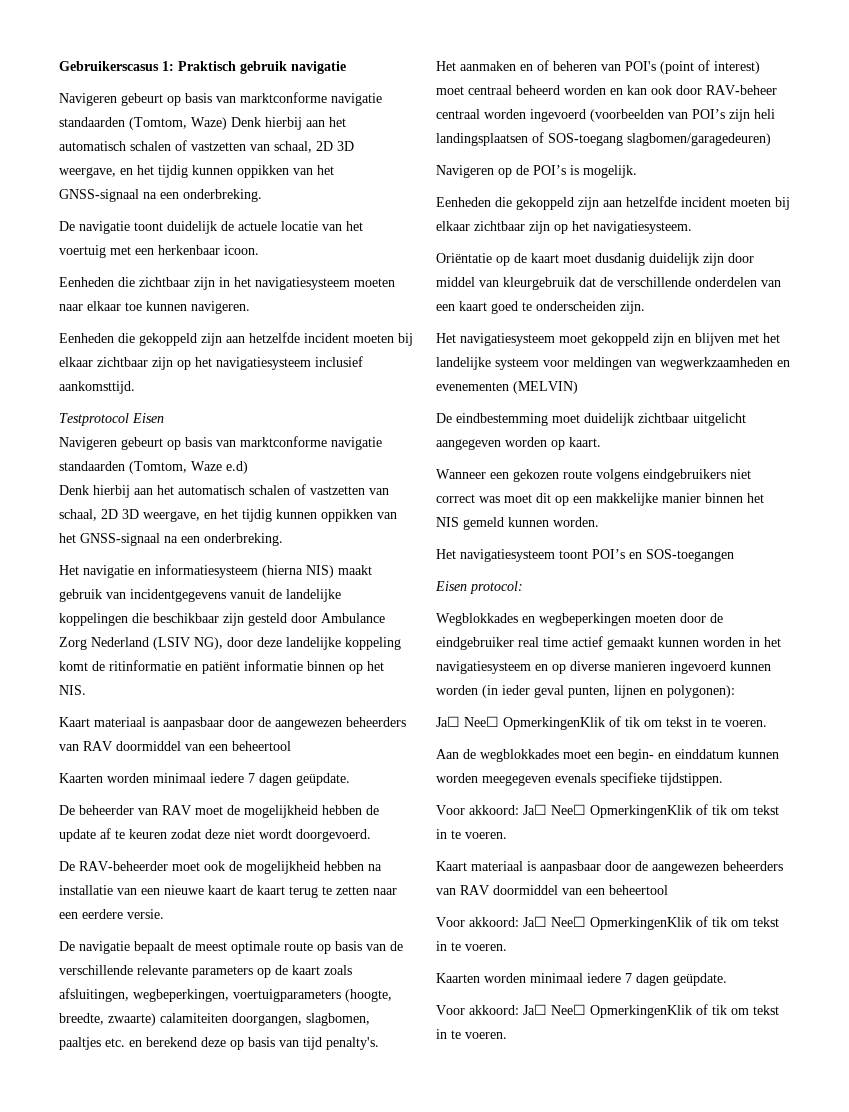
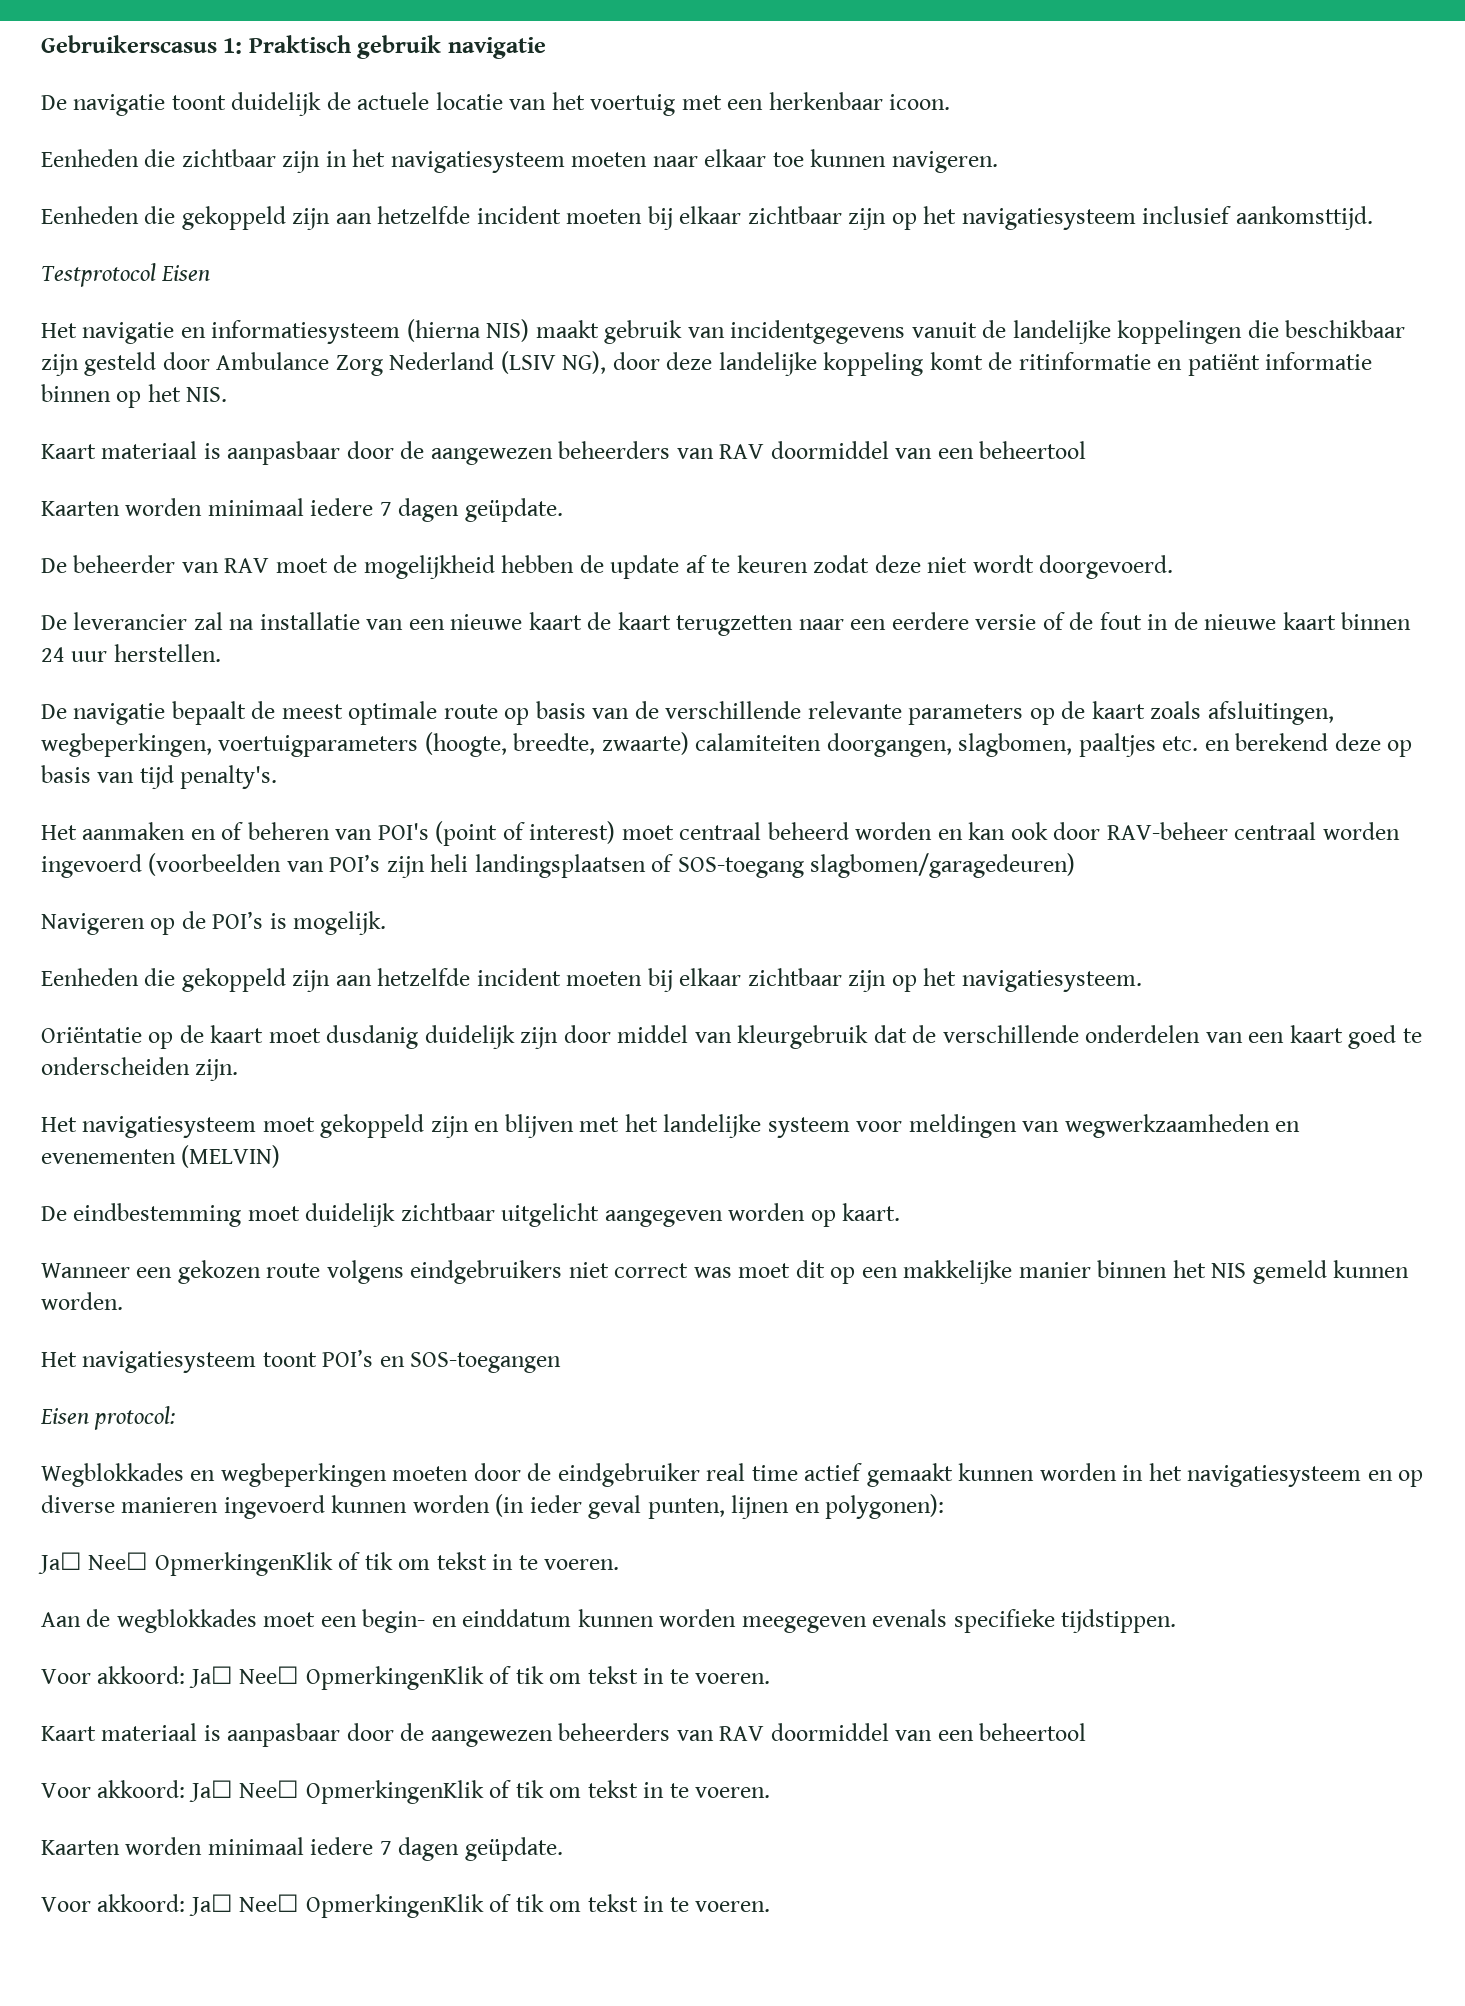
[59,92,382,106] [59,117,346,130] [59,140,354,153] [59,165,334,178] [59,189,262,202] // Navigeren gebeurt op basis van marktconforme navigatie standaarden (Tomtom, Waze) Denk hierbij aan het automatisch schalen of vastzetten van schaal, 2D 3D weergave, en het tijdig kunnen oppikken van het GNSS-signaal na een onderbreking. -> (546, 48) none
[59,436,382,450] [59,461,248,474] [59,484,389,498] [59,509,397,522] [59,533,283,546] // Navigeren gebeurt op basis van marktconforme navigatie standaarden (Tomtom, Waze e.d) // Denk hierbij aan het automatisch schalen of vastzetten van schaal, 2D 3D weergave, en het tijdig kunnen oppikken van het GNSS-signaal na een onderbreking. -> (211, 273) none
[79,861,364,874] RAV-beheerder moet ook de mogelijkheid hebben -> [73,612,223,630] leverancier zal
[289,886,397,898] [59,909,164,919] terug te zetten naar een eerdere versie. -> [676,612,1412,636] [41,644,221,662] terugzetten naar een eerdere versie of de fout in de nieuwe kaart binnen 24 uur herstellen.

